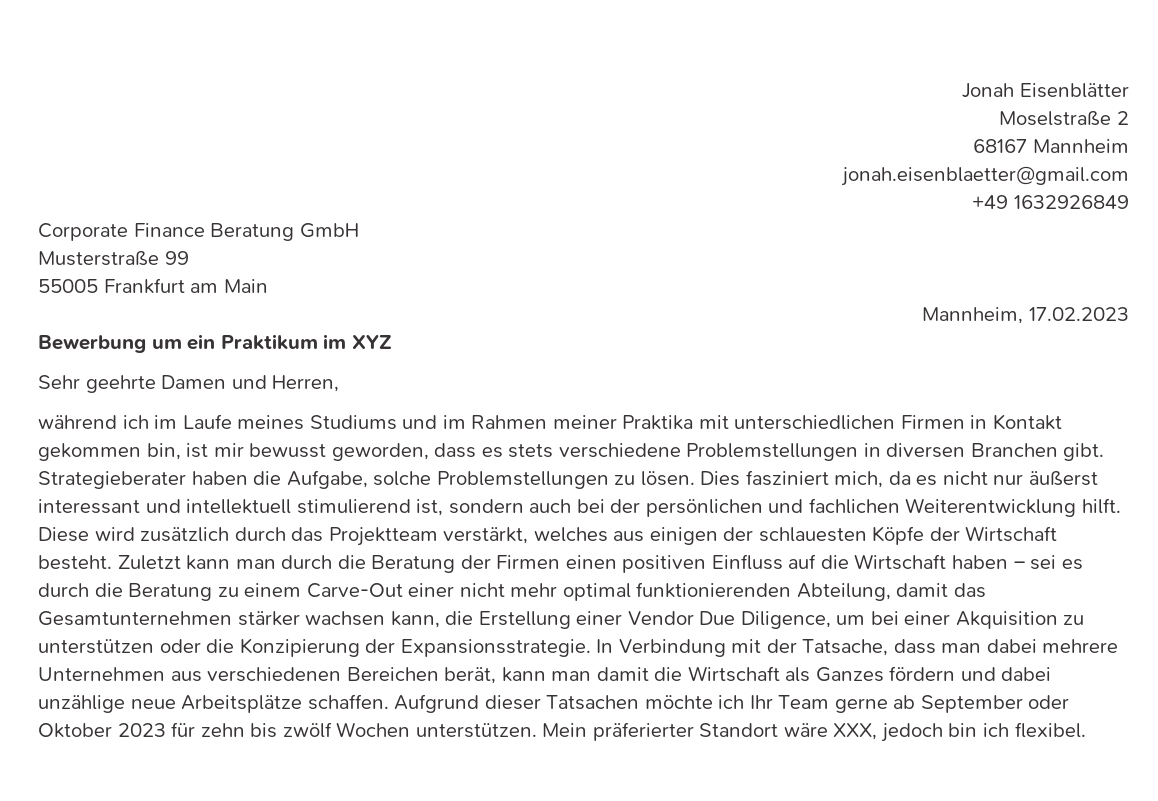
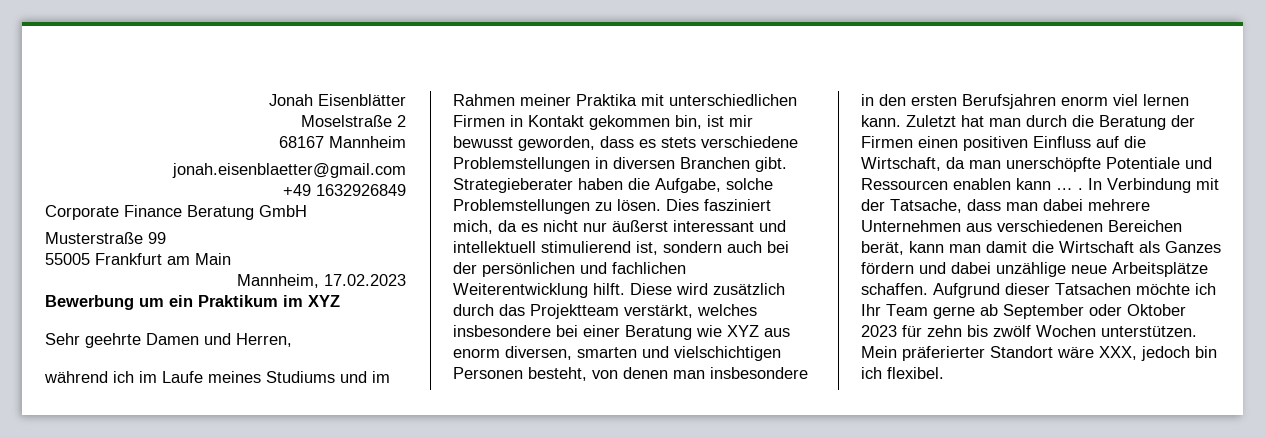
[613,526,1058,545] [38,555,231,570] aus einigen der schlauesten Köpfe der Wirtschaft besteht. Zuletzt kann -> [453,325,790,340] [453,346,781,361] [453,367,808,381] [861,94,1189,109] [861,115,984,127] insbesondere bei einer Beratung wie XYZ aus enorm diversen, smarten und vielschichtigen Personen besteht, von denen man insbesondere in den ersten Berufsjahren enorm viel lernen kann. Zuletzt hat
[854,554,1083,570] [38,582,986,601] [38,611,1085,629] [38,638,591,657] Wirtschaft haben – sei es durch die Beratung zu einem Carve-Out einer nicht mehr optimal funktionierenden Abteilung, damit das Gesamtunternehmen stärker wachsen kann, die Erstellung einer Vendor Due Diligence, um bei einer Akquisition zu unterstützen oder die Konzipierung der Expansionsstrategie. -> [861,157,1212,172] [861,178,1083,190] Wirtschaft, da man unerschöpfte Potentiale und Ressourcen enablen kann … .

